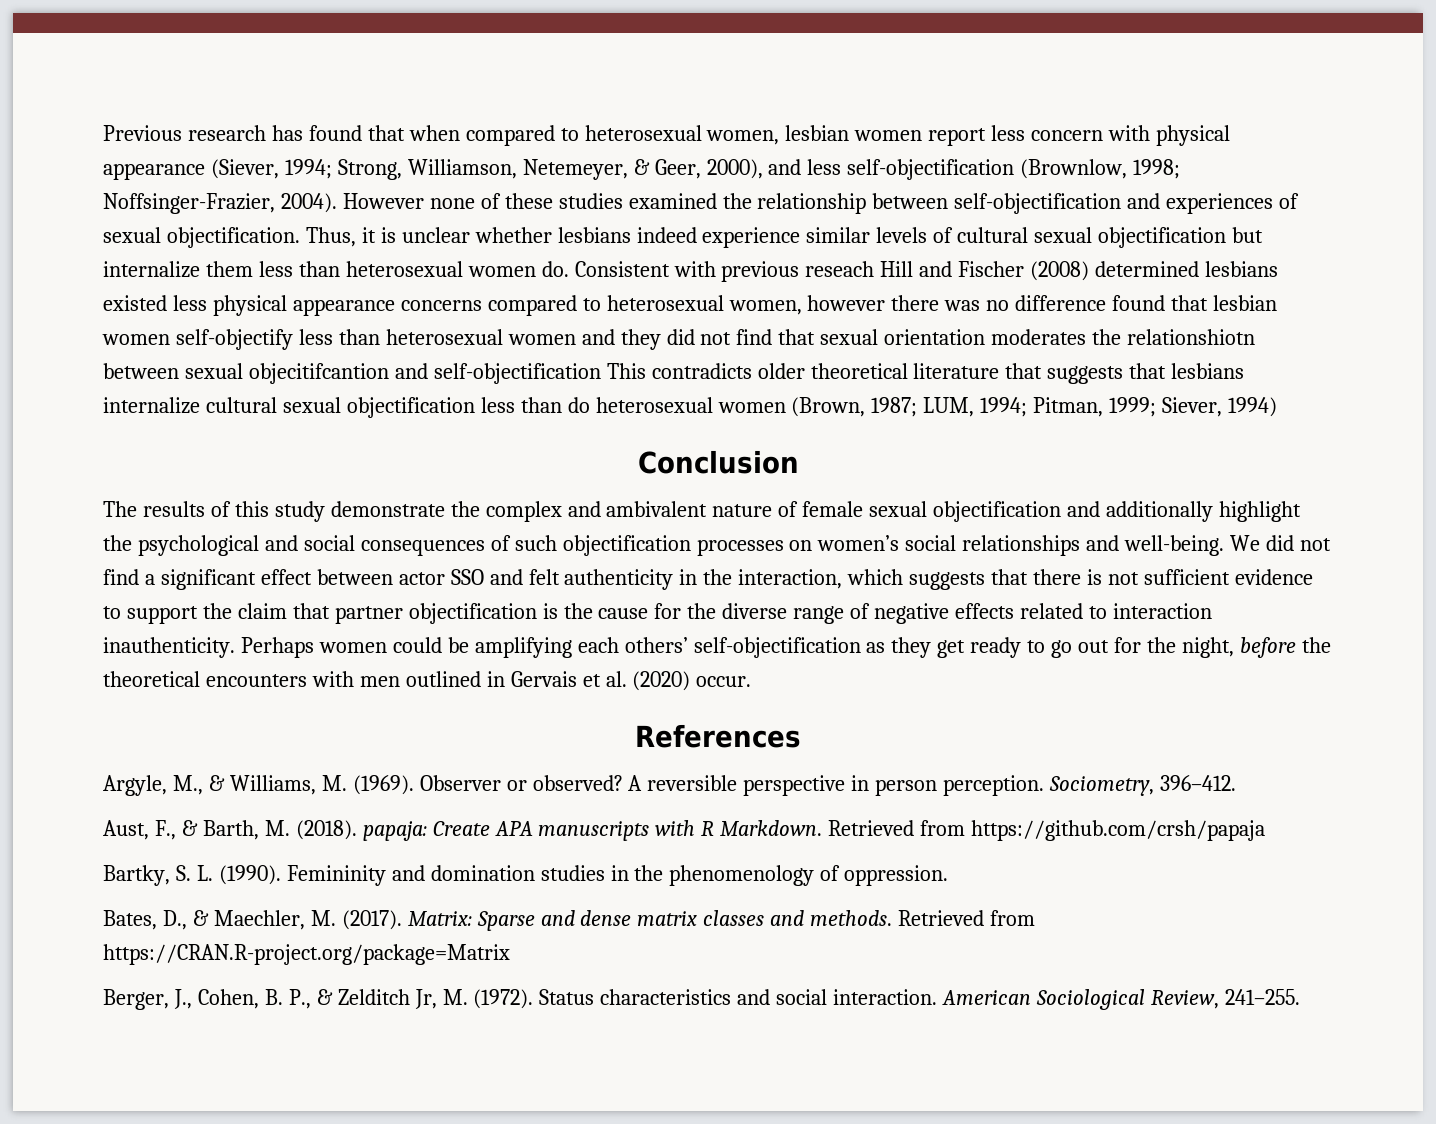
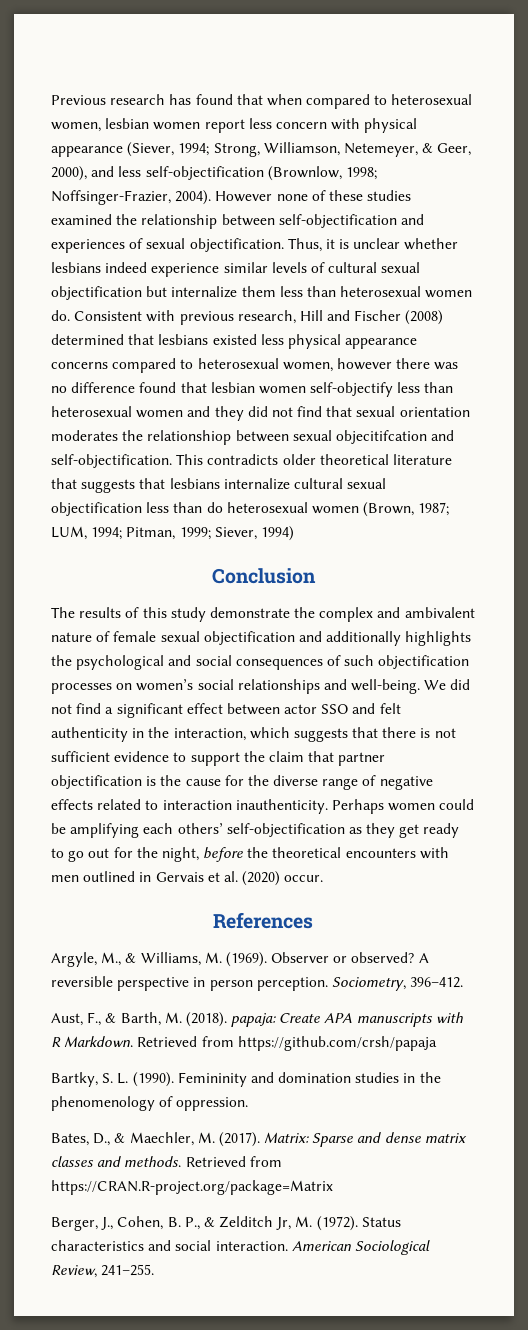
[805,261,875,277] reseach -> [237,310,296,324] research,
(1200, 269) none -> [128,334,155,345] that
[1127,329,1256,345] relationshiotn -> [147,430,232,445] relationshiop
[248,363,601,384] objecitifcantion and self-objectification -> [335,430,455,444] [51,454,172,468] objecitifcation and self-objectification.
[1218,501,1301,522] highlight -> [405,631,472,646] highlights

